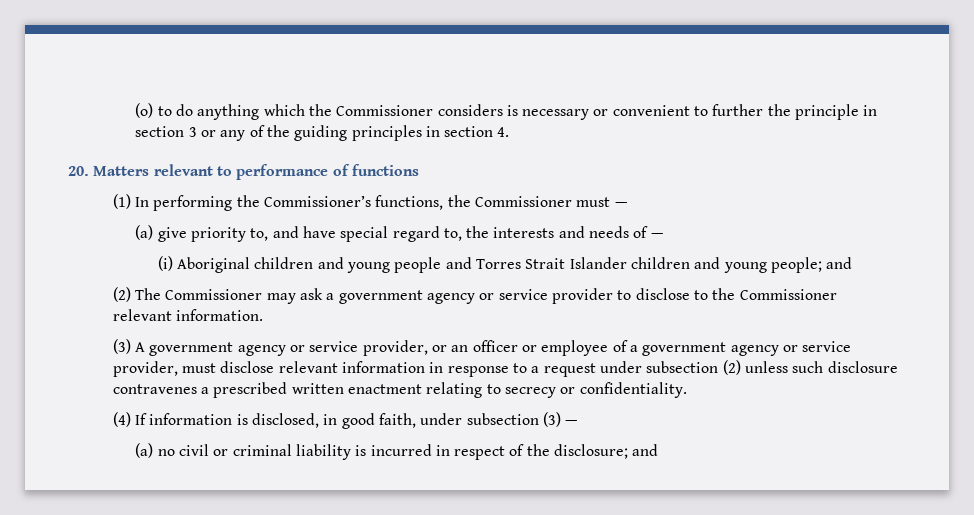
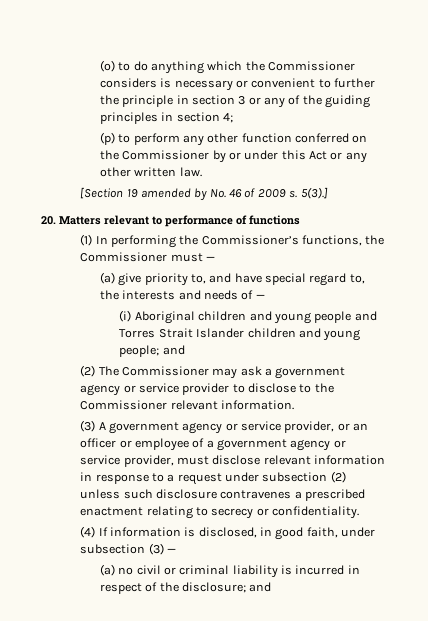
[497,127,510,137] 4. -> [222,113,233,123] [99,132,368,146] [99,150,367,163] [99,167,202,177] [80,187,328,201] 4; // (p) to perform any other function conferred on the Commissioner by or under this Act or any other written law. // [Section 19 amended by No. 46 of 2009 s. 5(3).]
[291,383,344,394] written -> (366, 495) none

